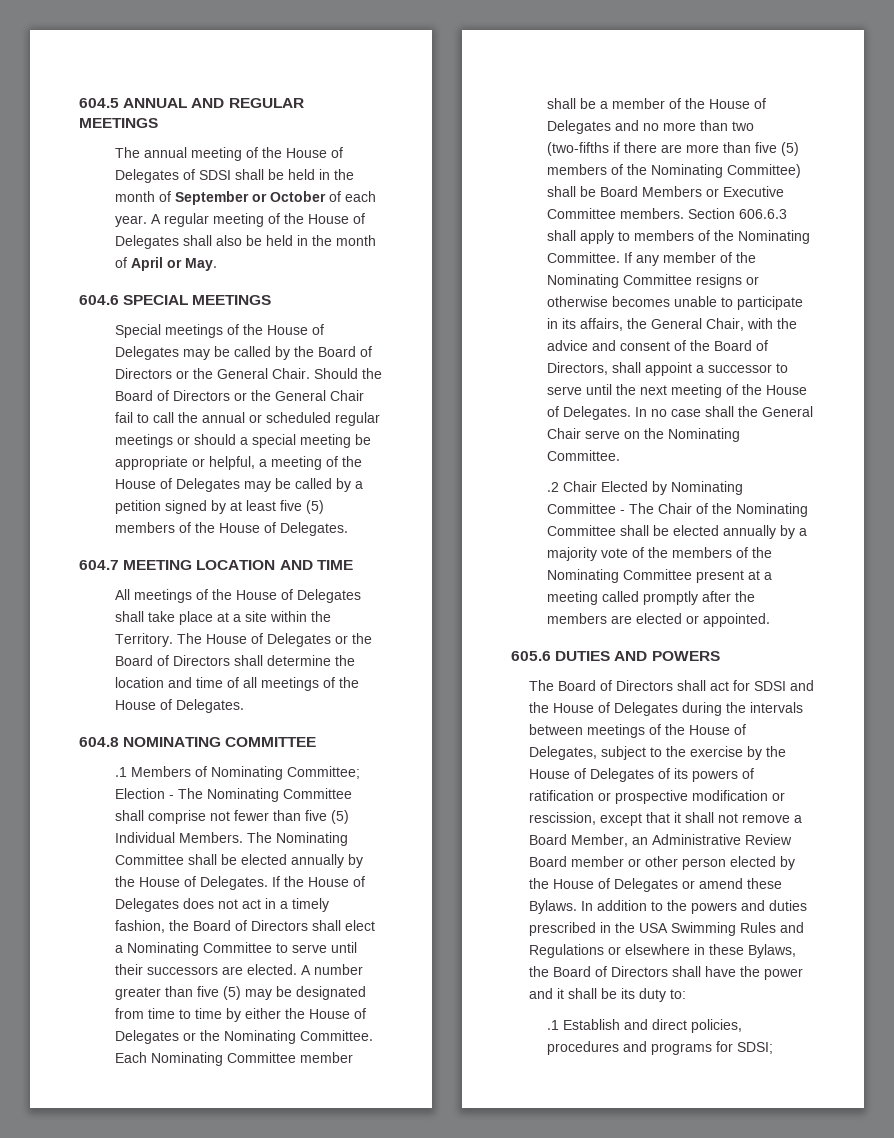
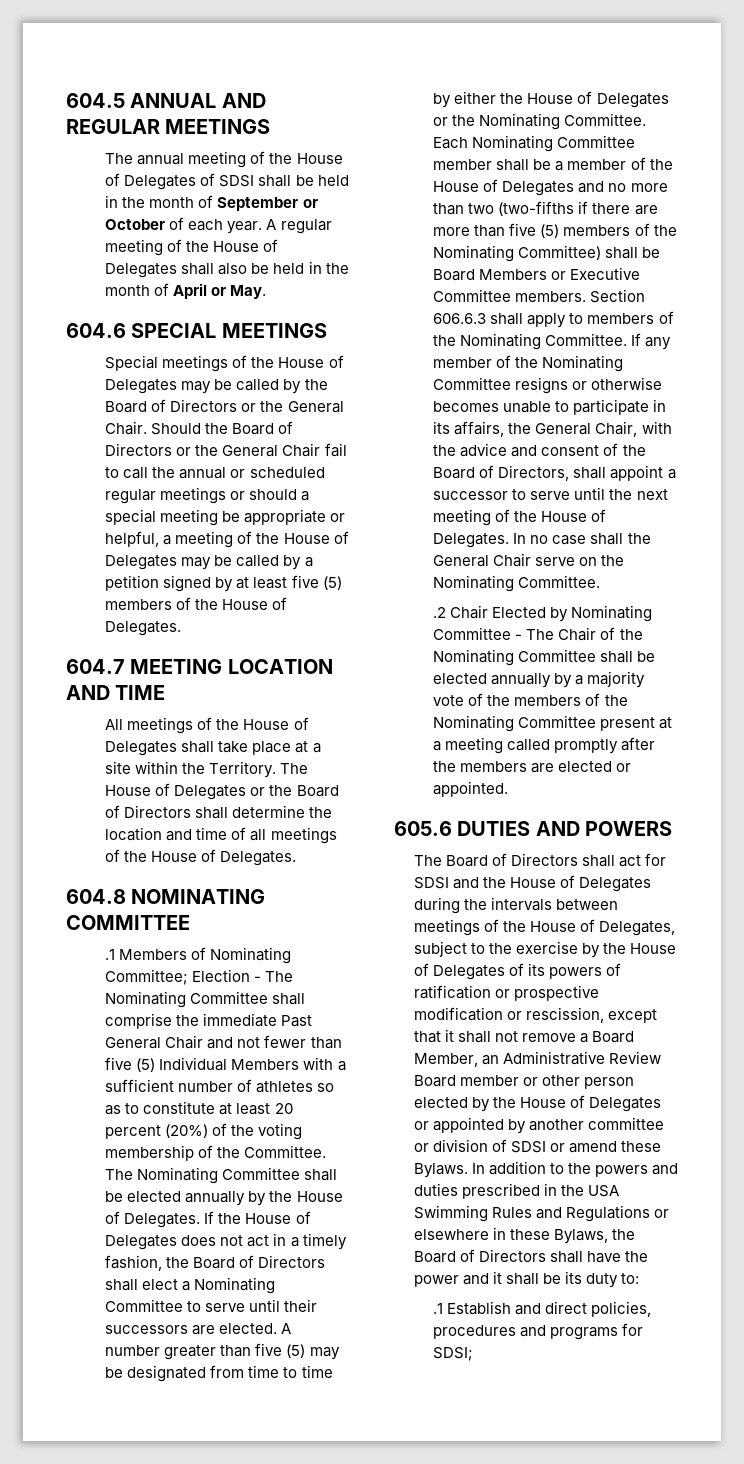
(207, 817) none -> [176,1013,313,1027] [105,1035,234,1049] the immediate Past General Chair and
[179,832,244,843] Members. -> [231,1057,346,1071] [105,1079,335,1093] [105,1101,293,1115] [105,1123,303,1140] [105,1145,327,1161] Members with a sufficient number of athletes so as to constitute at least 20 percent (20%) of the voting membership of the Committee.
(696, 884) none -> [432,1117,664,1134] [413,1139,565,1153] appointed by another committee or division of SDSI or

